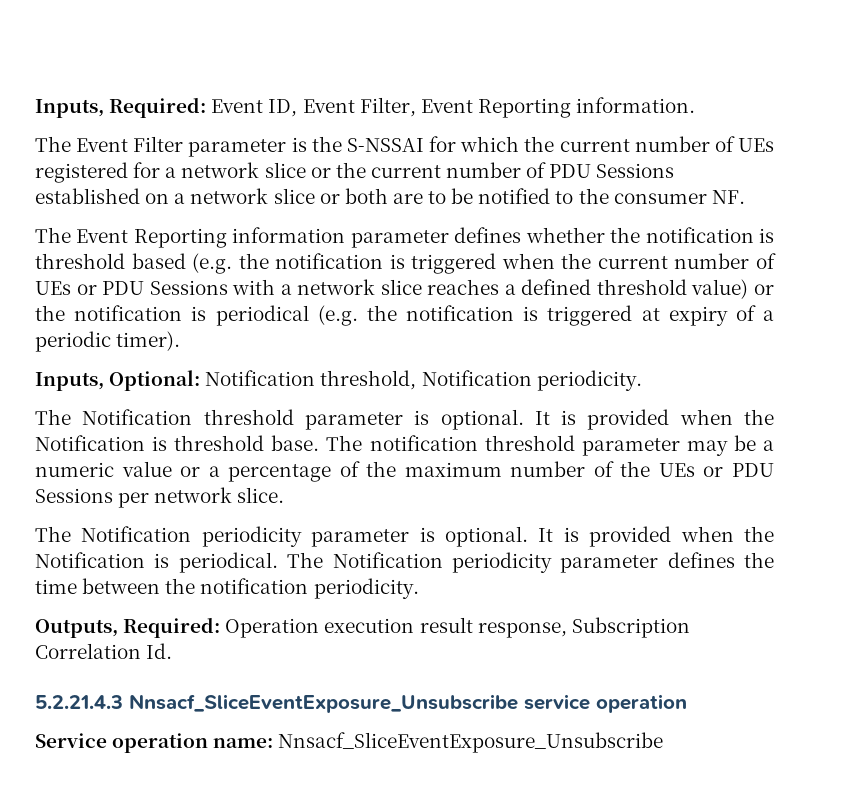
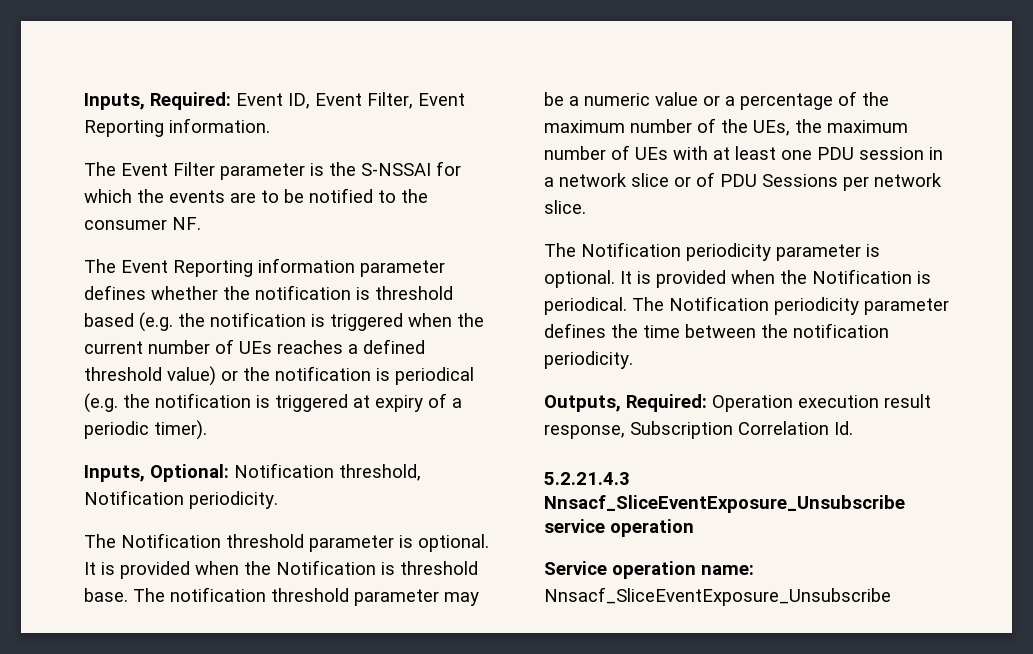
[559,136,774,152] [35,162,675,183] [35,188,388,204] current number of UEs registered for a network slice or the current number of PDU Sessions established on a network slice or both -> [169,190,225,203] events
[76,279,422,295] or PDU Sessions with a network slice -> (272, 347) none
[658,463,724,477] UEs or -> [753,119,908,136] [544,145,943,160] [544,172,715,187] UEs, the maximum number of UEs with at least one PDU session in a network slice or of

